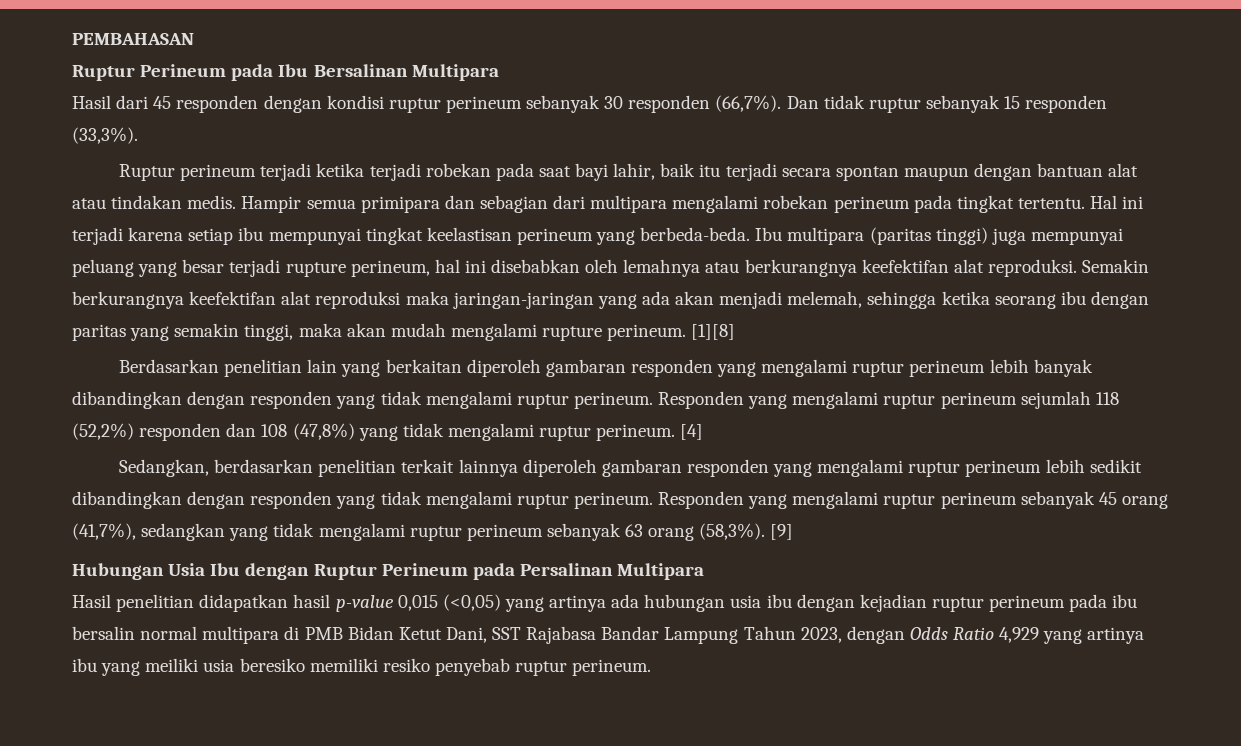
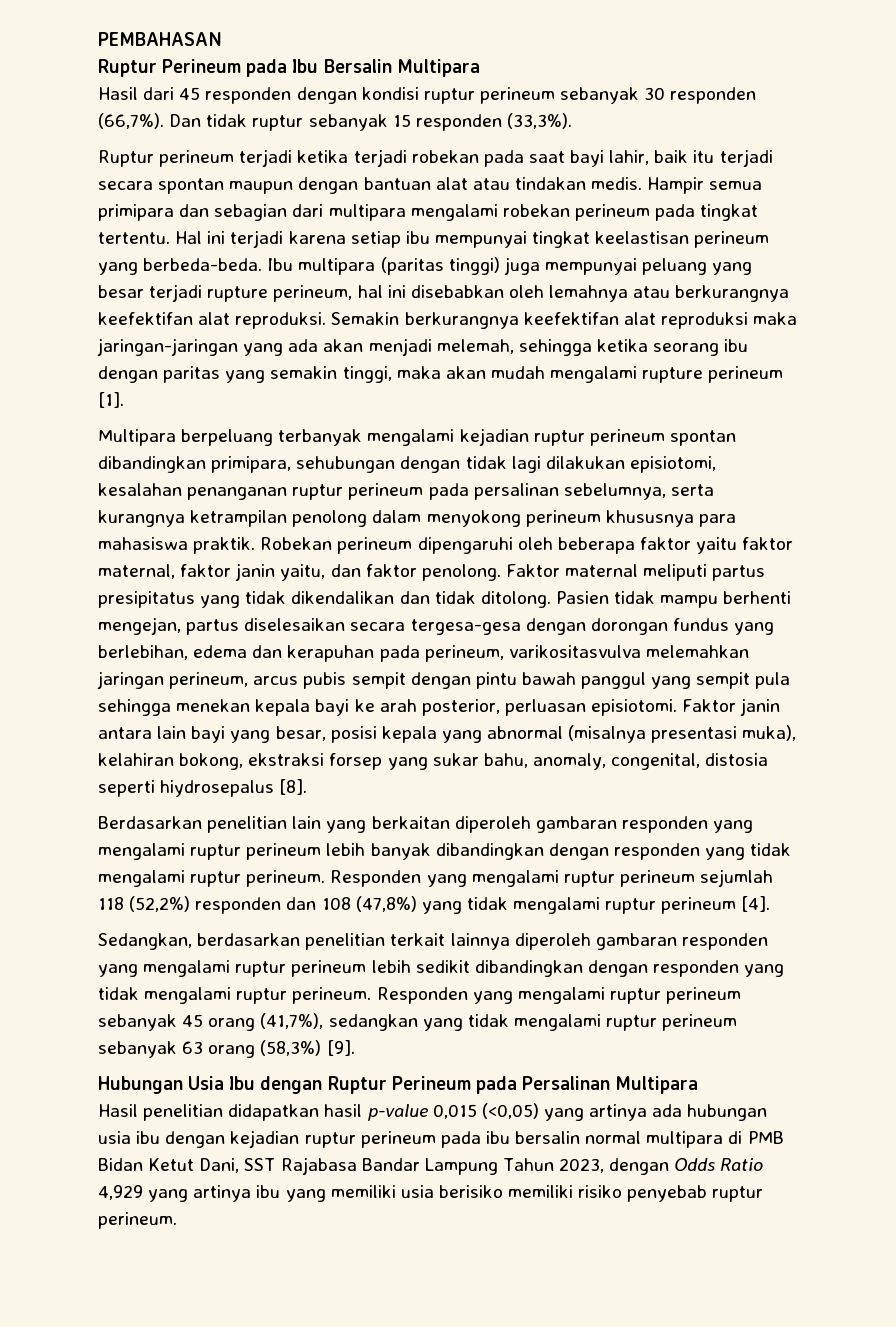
[313,64,408,77] Bersalinan -> [323,59,392,73] Bersalin
[607,324,736,341] perineum. [1][8] -> [708,366,784,383] [98,392,124,408] [98,428,736,446] [98,456,716,473] [98,483,714,500] [98,510,736,527] [98,537,794,554] [98,563,766,581] [98,591,792,608] [98,617,775,635] [98,645,749,662] [97,671,791,689] [98,698,781,716] [98,725,797,743] [98,753,769,770] [98,779,308,797] perineum [1]. // Multipara berpeluang terbanyak mengalami kejadian ruptur perineum spontan dibandingkan primipara, sehubungan dengan tidak lagi dilakukan episiotomi, kesalahan penanganan ruptur perineum pada persalinan sebelumnya, serta kurangnya ketrampilan penolong dalam menyokong perineum khususnya para mahasiswa praktik. Robekan perineum dipengaruhi oleh beberapa faktor yaitu faktor maternal, faktor janin yaitu, dan faktor penolong. Faktor maternal meliputi partus presipitatus yang tidak dikendalikan dan tidak ditolong. Pasien tidak mampu berhenti mengejan, partus diselesaikan secara tergesa-gesa dengan dorongan fundus yang berlebihan, edema dan kerapuhan pada perineum, varikositasvulva melemahkan jaringan perineum, arcus pubis sempit dengan pintu bawah panggul yang sempit pula sehingga menekan kepala bayi ke arah posterior, perluasan episiotomi. Faktor janin antara lain bayi yang besar, posisi kepala yang abnormal (misalnya presentasi muka), kelahiran bokong, ekstraksi forsep yang sukar bahu, anomaly, congenital, distosia seperti hiydrosepalus [8].
[596,424,704,441] perineum. [4] -> [661,896,771,914] perineum [4].
[699,523,794,540] (58,3%). [9] -> [260,1040,355,1056] (58,3%) [9].
[145,658,430,672] meiliki usia beresiko memiliki resiko -> [330,1185,623,1198] memiliki usia berisiko memiliki risiko

